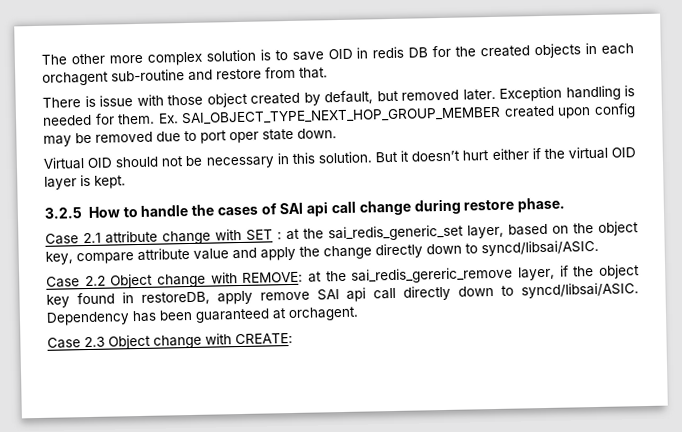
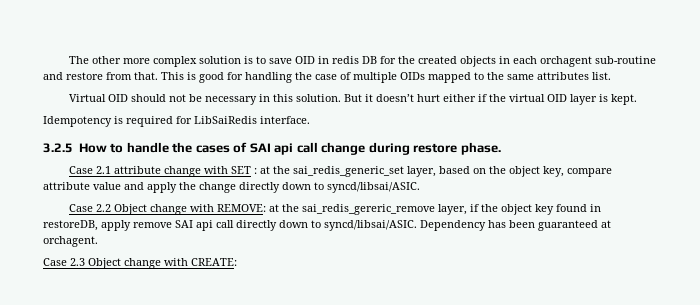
[42,85,635,108] [42,103,636,126] [43,128,337,147] // There is issue with those object created by default, but removed later. Exception handling is needed for them. Ex. SAI_OBJECT_TYPE_NEXT_HOP_GROUP_MEMBER created upon config may be removed due to port oper state down. -> [161,72,611,83] This is good for handling the case of multiple OIDs mapped to the same attributes list.
(126, 182) none -> [43,116,310,127] // Idempotency is required for LibSaiRedis interface.

